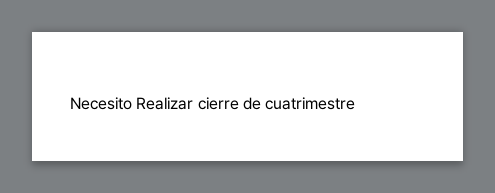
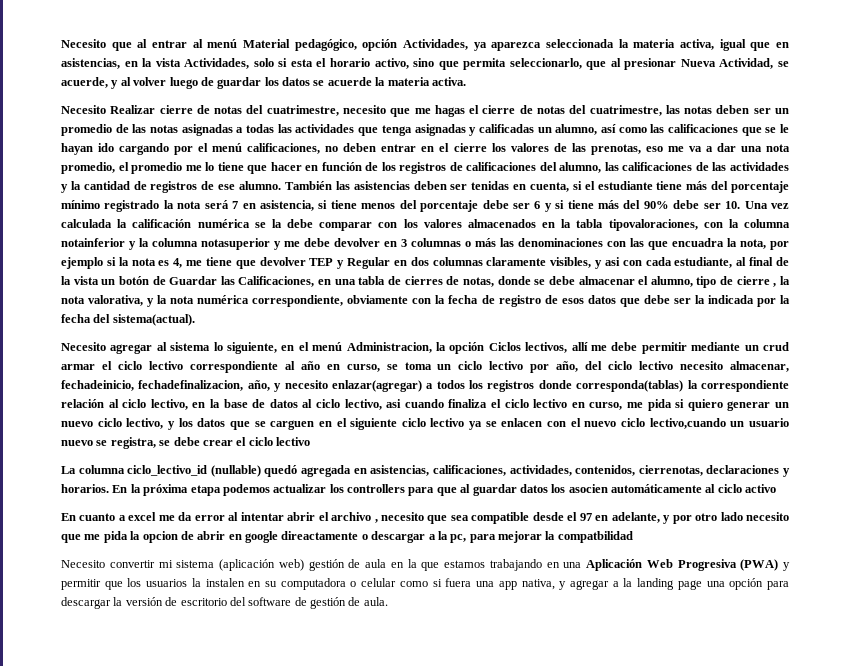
[70,97,356,110] Necesito Realizar cierre de cuatrimestre -> [61,39,789,51] [61,58,789,70] [61,77,466,89] [61,105,790,117] [61,124,789,136] [61,143,790,155] [61,162,789,174] [61,181,790,193] [61,200,789,212] [61,219,790,231] [61,238,789,250] [61,257,790,269] [61,276,790,288] [61,295,790,307] [61,314,195,326] [61,342,789,354] [61,361,790,373] [61,380,789,392] [61,399,790,411] [61,418,790,430] [61,437,310,449] [61,465,791,477] [61,484,777,496] [61,512,789,524] [61,531,633,543] [61,559,790,571] [61,578,790,590] [61,597,388,609] Necesito que al entrar al menú Material pedagógico, opción Actividades, ya aparezca seleccionada la materia activa, igual que en asistencias, en la vista Actividades, solo si esta el horario activo, sino que permita seleccionarlo, que al presionar Nueva Actividad, se acuerde, y al volver luego de guardar los datos se acuerde la materia activa. // Necesito Realizar cierre de notas del cuatrimestre, necesito que me hagas el cierre de notas del cuatrimestre, las notas deben ser un promedio de las notas asignadas a todas las actividades que tenga asignadas y calificadas un alumno, así como las calificaciones que se le hayan ido cargando por el menú calificaciones, no deben entrar en el cierre los valores de las prenotas, eso me va a dar una nota promedio, el promedio me lo tiene que hacer en función de los registros de calificaciones del alumno, las calificaciones de las actividades y la cantidad de registros de ese alumno. También las asistencias deben ser tenidas en cuenta, si el estudiante tiene más del porcentaje mínimo registrado la nota será 7 en asistencia, si tiene menos del porcentaje debe ser 6 y si tiene más del 90% debe ser 10. Una vez calculada la calificación numérica se la debe comparar con los valores almacenados en la tabla tipovaloraciones, con la columna notainferior y la columna notasuperior y me debe devolver en 3 columnas o más las denominaciones con las que encuadra la nota, por ejemplo si la nota es 4, me tiene que devolver TEP y Regular en dos columnas claramente visibles, y asi con cada estudiante, al final de la vista un botón de Guardar las Calificaciones, en una tabla de cierres de notas, donde se debe almacenar el alumno, tipo de cierre , la nota valorativa, y la nota numérica correspondiente, obviamente con la fecha de registro de esos datos que debe ser la indicada por la fecha del sistema(actual). // Necesito agregar al sistema lo siguiente, en el menú Administracion, la opción Ciclos lectivos, allí me debe permitir mediante un crud armar el ciclo lectivo correspondiente al año en curso, se toma un ciclo lectivo por año, del ciclo lectivo necesito almacenar, fechadeinicio, fechadefinalizacion, año, y necesito enlazar(agregar) a todos los registros donde corresponda(tablas) la correspondiente relación al ciclo lectivo, en la base de datos al ciclo lectivo, asi cuando finaliza el ciclo lectivo en curso, me pida si quiero generar un nuevo ciclo lectivo, y los datos que se carguen en el siguiente ciclo lectivo ya se enlacen con el nuevo ciclo lectivo,cuando un usuario nuevo se registra, se debe crear el ciclo lectivo // La columna ciclo_lectivo_id (nullable) quedó agregada en asistencias, calificaciones, actividades, contenidos, cierrenotas, declaraciones y horarios. En la próxima etapa podemos actualizar los controllers para que al guardar datos los asocien automáticamente al ciclo activo // En cuanto a excel me da error al intentar abrir el archivo , necesito que sea compatible desde el 97 en adelante, y por otro lado necesito que me pida la opcion de abrir en google direactamente o descargar a la pc, para mejorar la compatbilidad // Necesito convertir mi sistema (aplicación web) gestión de aula en la que estamos trabajando en una Aplicación Web Progresiva (PWA) y permitir que los usuarios la instalen en su computadora o celular como si fuera una app nativa, y agregar a la landing page una opción para descargar la versión de escritorio del software de gestión de aula.

